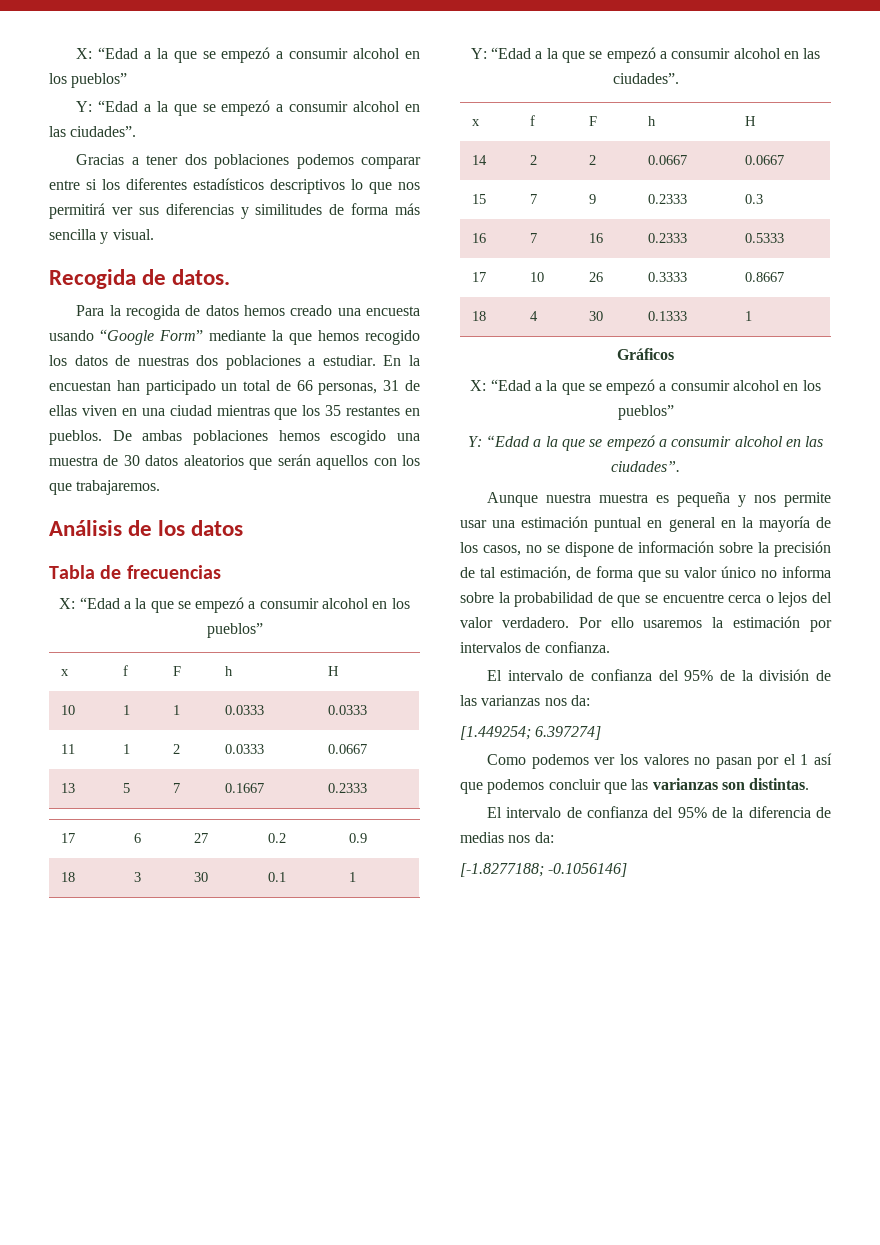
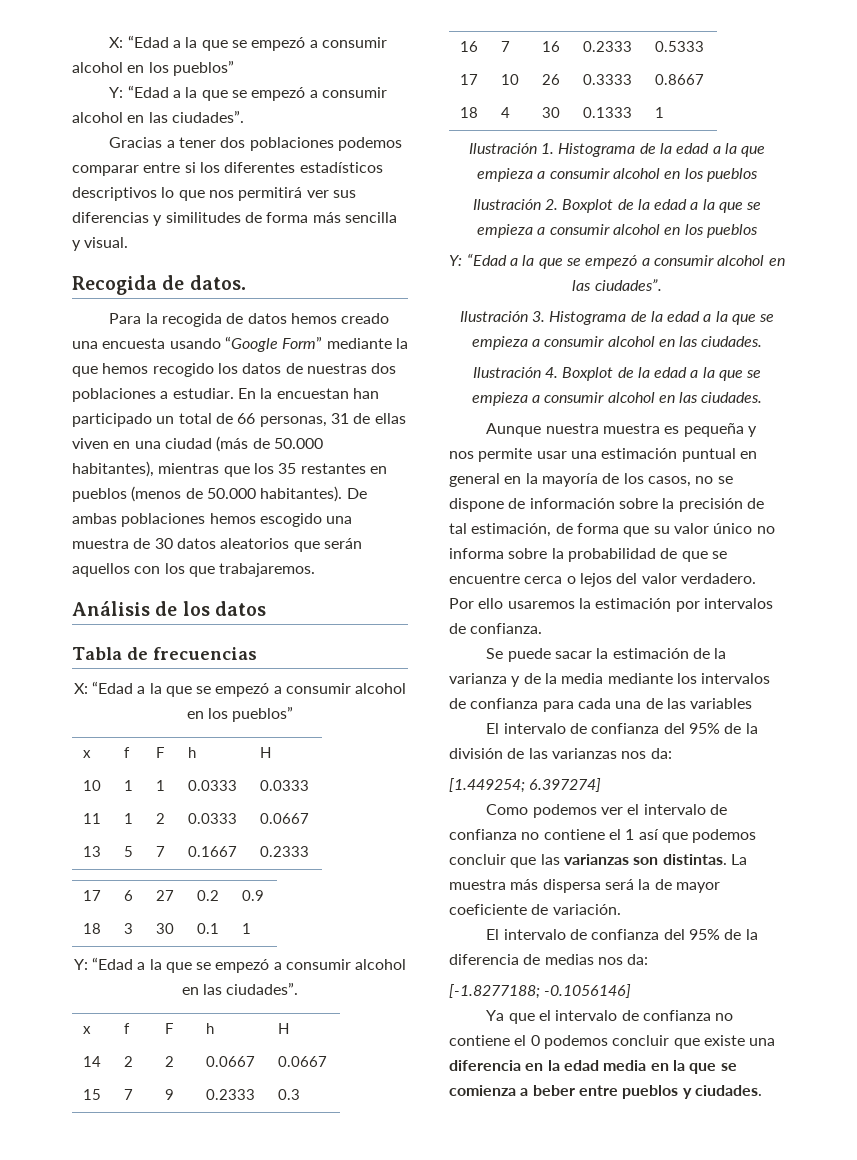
(212, 410) none -> [216,436,323,452] [72,461,154,477] (más de 50.000 habitantes),
[49,430,102,445] pueblos. -> [72,486,343,502] pueblos (menos de 50.000 habitantes).
[617,348,674,360] [470,379,821,395] [617,405,674,420] Gráficos // X: “Edad a la que se empezó a consumir alcohol en los pueblos” -> [468,143,766,157] [477,168,758,182] [472,199,762,213] [477,224,758,238] Ilustración 1. Histograma de la edad a la que empieza a consumir alcohol en los pueblos // Ilustración 2. Boxplot de la edad a la que se empieza a consumir alcohol en los pueblos
(680, 466) none -> [459,311,775,325] [471,336,763,350] [472,367,762,381] [471,392,763,406] // Ilustración 3. Histograma de la edad a la que se empieza a consumir alcohol en las ciudades. // Ilustración 4. Boxplot de la edad a la que se empieza a consumir alcohol en las ciudades.
(610, 647) none -> [486,648,727,662] [449,673,771,687] [449,698,753,712] // Se puede sacar la estimación de la varianza y de la media mediante los intervalos de confianza para cada una de las variables
[619,754,780,769] los valores no pasan por -> [627,804,727,815] [449,829,605,840] el intervalo de confianza no contiene
(810, 784) none -> [730,854,747,865] [449,879,720,893] [449,904,621,915] La muestra más dispersa será la de mayor coeficiente de variación.
(628, 870) none -> [486,1010,734,1024] [449,1035,776,1049] [449,1060,737,1074] [449,1085,762,1099] // Ya que el intervalo de confianza no contiene el 0 podemos concluir que existe una diferencia en la edad media en la que se comienza a beber entre pueblos y ciudades.

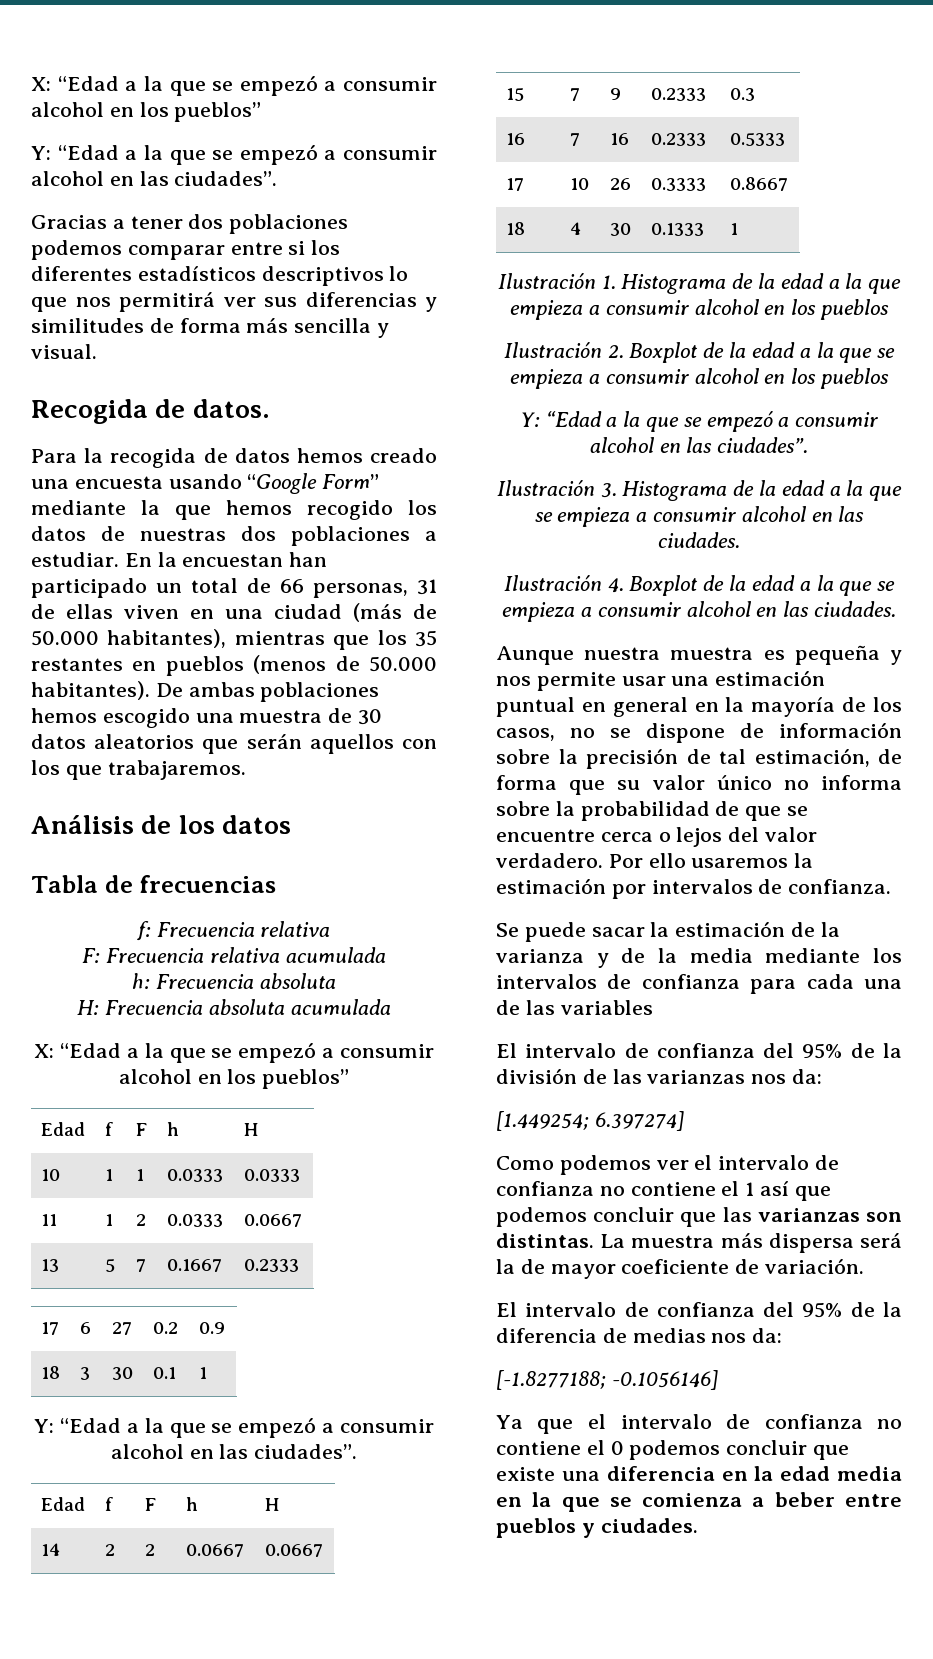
(257, 653) none -> [136,921,331,941] [82,947,386,963] [132,973,336,989] [77,999,391,1015] // f: Frecuencia relativa // F: Frecuencia relativa acumulada // h: Frecuencia absoluta // H: Frecuencia absoluta acumulada
[83,750,92,758] x -> [40,1122,85,1136] Edad
[83,1026,92,1034] x -> [40,1497,85,1511] Edad

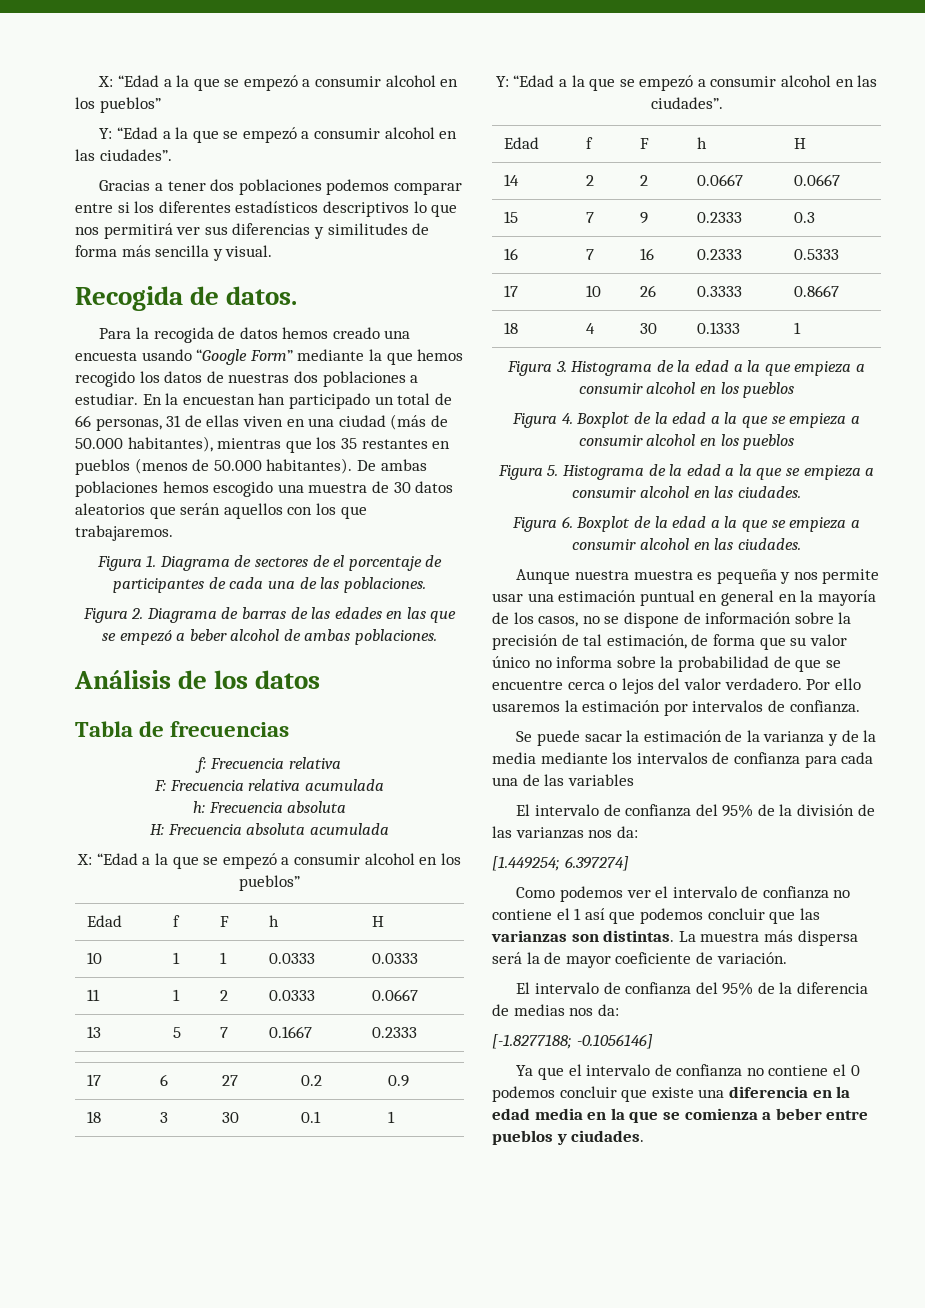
(246, 770) none -> [96,555,443,571] [113,577,426,593] [82,607,457,623] [101,629,438,645] // Figura 1. Diagrama de sectores de el porcentaje de participantes de cada una de las poblaciones. // Figura 2. Diagrama de barras de las edades en las que se empezó a beber alcohol de ambas poblaciones.
[497,273,616,289] Ilustración 1. -> [507,361,567,376] Figura 3.
[503,342,624,358] Ilustración 2. -> [512,413,573,428] Figura 4.
[519,411,879,432] [589,437,809,453] [496,480,617,498] Y: “Edad a la que se empezó a consumir alcohol en las ciudades”. // Ilustración 3. -> [497,465,559,480] Figura 5.
[503,575,624,593] Ilustración 4. -> [512,516,573,532] Figura 6.

